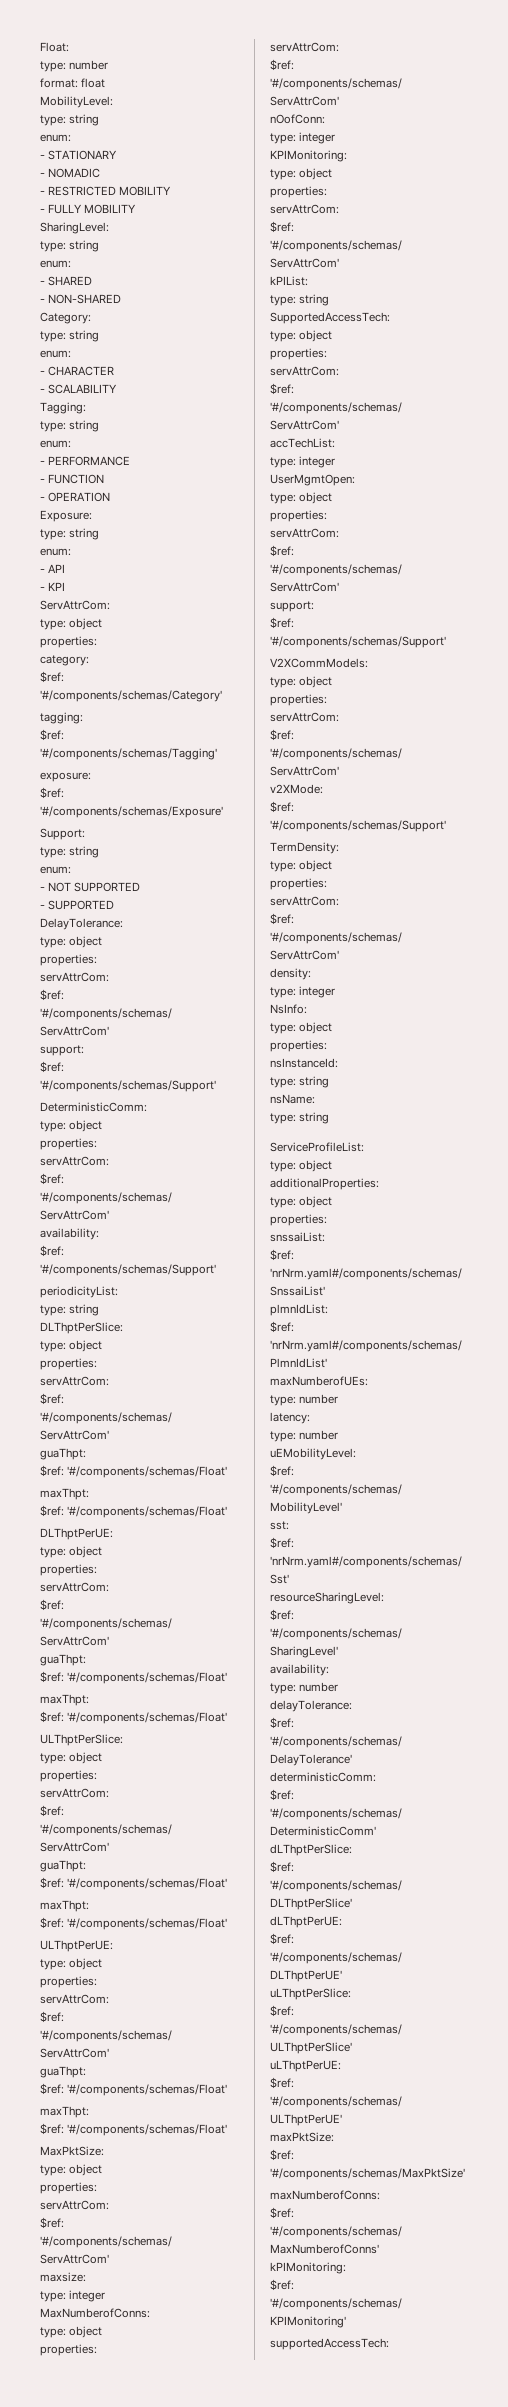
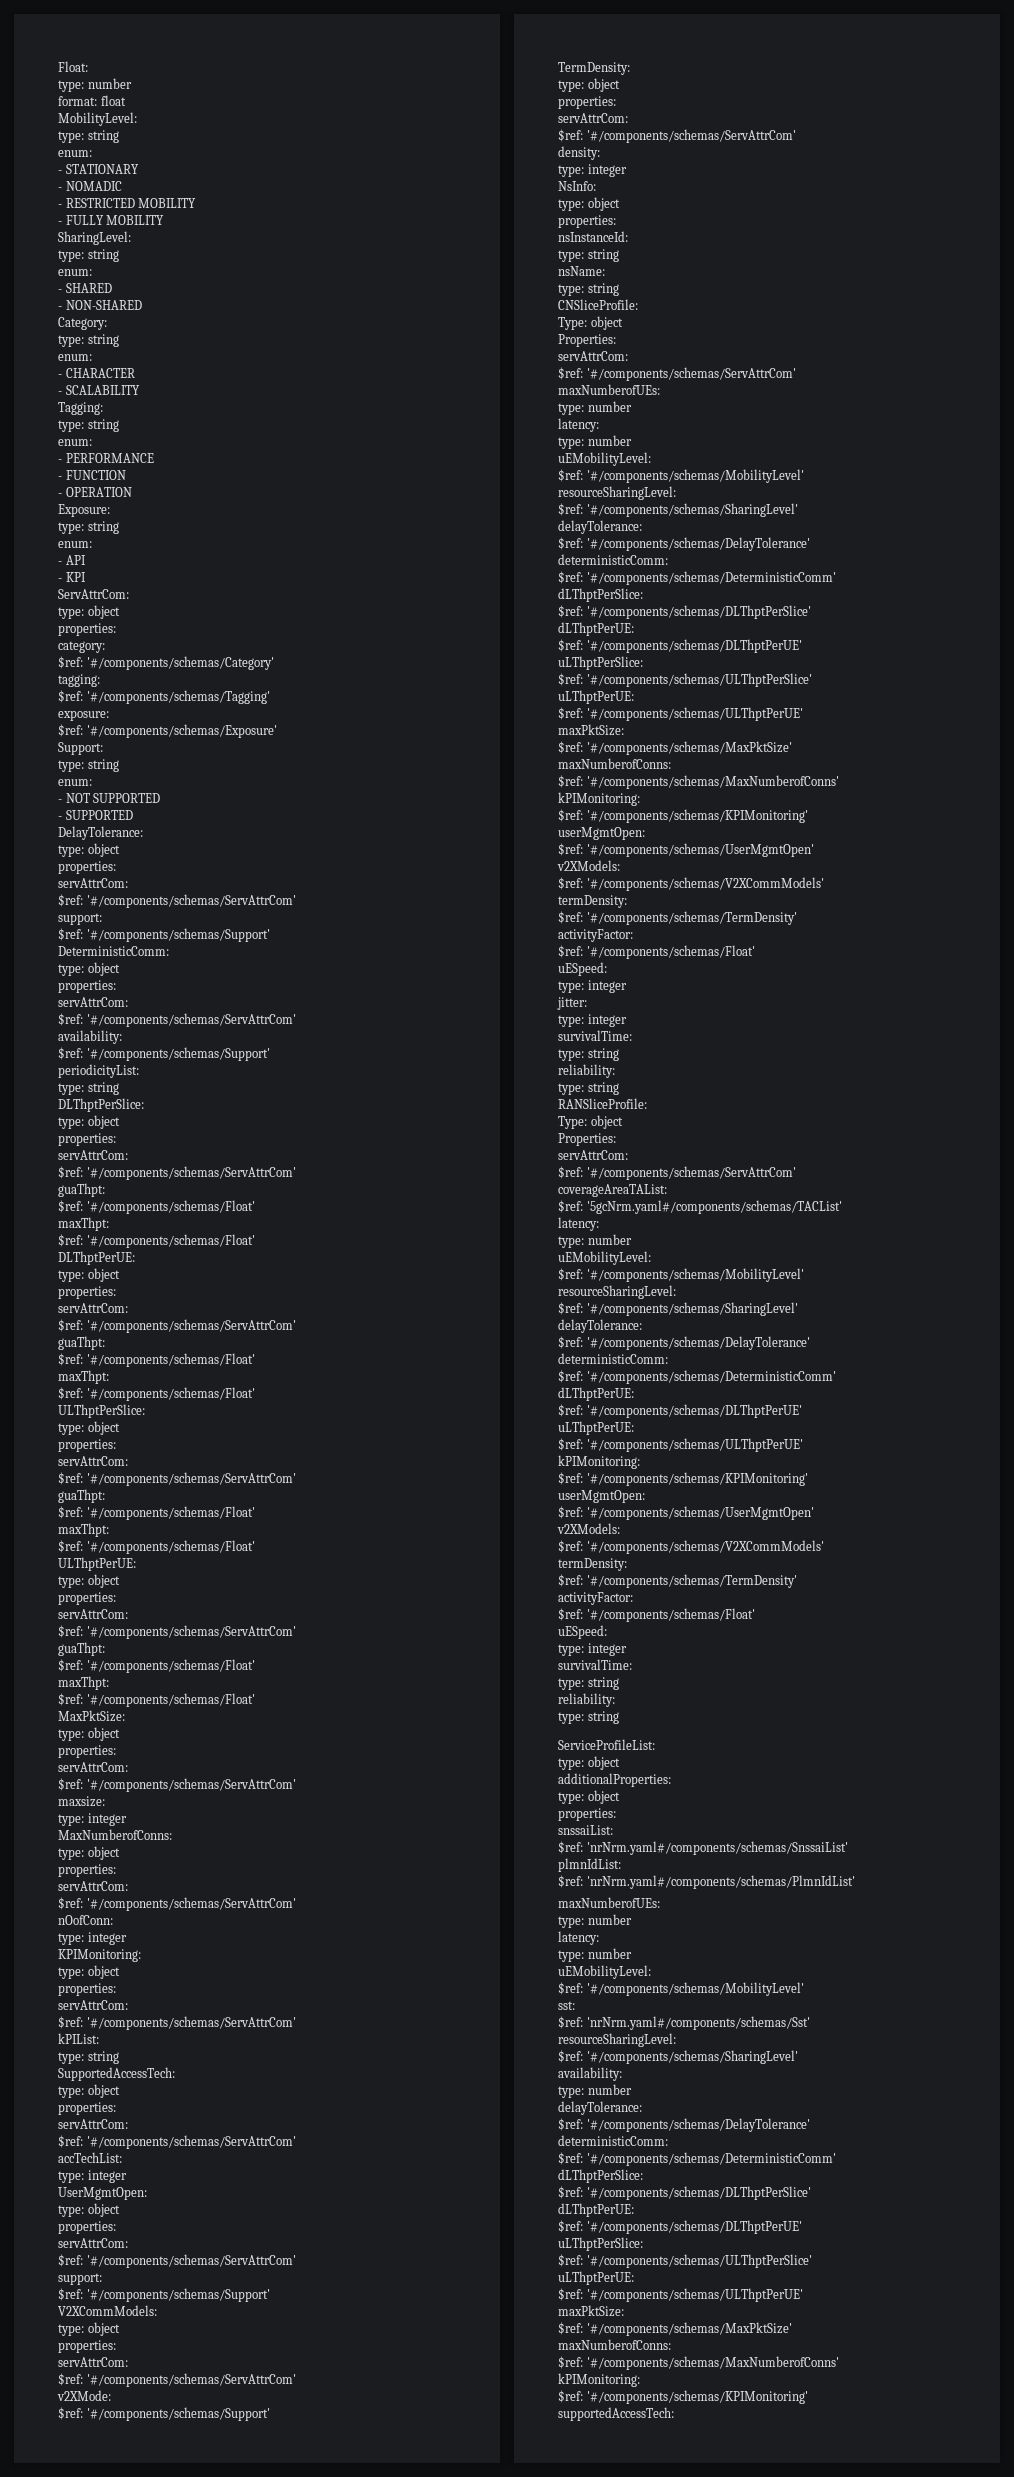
(330, 1118) none -> [558,299,638,310] [558,316,623,330] [558,334,616,347] [558,351,628,361] [558,367,796,381] [558,384,660,395] [558,401,632,415] [558,418,599,432] [558,435,632,449] [558,452,651,466] [558,469,804,483] [558,486,676,500] [558,503,798,517] [558,520,642,534] [558,537,810,551] [558,554,668,565] [558,571,836,585] [558,588,643,602] [558,605,811,619] [558,622,634,636] [558,639,802,653] [558,656,643,670] [558,673,812,687] [558,690,634,704] [558,707,803,721] [558,724,624,736] [558,741,792,755] [558,758,671,769] [558,775,839,789] [558,792,640,806] [558,809,808,823] [558,827,645,840] [558,843,814,857] [557,860,620,871] [558,877,824,891] [558,895,627,908] [558,911,797,925] [558,929,633,942] [558,945,755,959] [558,962,607,976] [558,980,627,993] [557,997,587,1010] [558,1014,627,1027] [558,1030,632,1041] [558,1048,619,1061] [558,1064,615,1078] [558,1082,619,1095] [558,1098,647,1109] [558,1115,623,1129] [558,1133,616,1146] [558,1150,628,1160] [558,1166,796,1180] [558,1184,667,1197] [558,1200,842,1214] [558,1217,599,1231] [558,1234,632,1248] [558,1251,651,1265] [558,1268,804,1282] [558,1285,676,1299] [558,1302,798,1316] [558,1319,642,1333] [558,1336,810,1350] [558,1353,668,1364] [558,1370,836,1384] [558,1387,634,1401] [558,1404,802,1418] [558,1421,634,1435] [558,1438,803,1452] [558,1455,640,1469] [558,1472,808,1486] [558,1490,645,1503] [558,1506,814,1520] [557,1523,620,1534] [558,1540,824,1554] [558,1558,627,1571] [558,1574,797,1588] [558,1592,633,1605] [558,1608,755,1622] [558,1625,607,1639] [558,1643,627,1656] [558,1659,632,1670] [558,1677,619,1690] [558,1693,615,1707] [558,1711,619,1724] // CNSliceProfile: // Type: object // Properties: // servAttrCom: // $ref: '#/components/schemas/ServAttrCom' // maxNumberofUEs: // type: number // latency: // type: number // uEMobilityLevel: // $ref: '#/components/schemas/MobilityLevel' // resourceSharingLevel: // $ref: '#/components/schemas/SharingLevel' // delayTolerance: // $ref: '#/components/schemas/DelayTolerance' // deterministicComm: // $ref: '#/components/schemas/DeterministicComm' // dLThptPerSlice: // $ref: '#/components/schemas/DLThptPerSlice' // dLThptPerUE: // $ref: '#/components/schemas/DLThptPerUE' // uLThptPerSlice: // $ref: '#/components/schemas/ULThptPerSlice' // uLThptPerUE: // $ref: '#/components/schemas/ULThptPerUE' // maxPktSize: // $ref: '#/components/schemas/MaxPktSize' // maxNumberofConns: // $ref: '#/components/schemas/MaxNumberofConns' // kPIMonitoring: // $ref: '#/components/schemas/KPIMonitoring' // userMgmtOpen: // $ref: '#/components/schemas/UserMgmtOpen' // v2XModels: // $ref: '#/components/schemas/V2XCommModels' // termDensity: // $ref: '#/components/schemas/TermDensity' // activityFactor: // $ref: '#/components/schemas/Float' // uESpeed: // type: integer // jitter: // type: integer // survivalTime: // type: string // reliability: // type: string // RANSliceProfile: // Type: object // Properties: // servAttrCom: // $ref: '#/components/schemas/ServAttrCom' // coverageAreaTAList: // $ref: '5gcNrm.yaml#/components/schemas/TACList' // latency: // type: number // uEMobilityLevel: // $ref: '#/components/schemas/MobilityLevel' // resourceSharingLevel: // $ref: '#/components/schemas/SharingLevel' // delayTolerance: // $ref: '#/components/schemas/DelayTolerance' // deterministicComm: // $ref: '#/components/schemas/DeterministicComm' // dLThptPerUE: // $ref: '#/components/schemas/DLThptPerUE' // uLThptPerUE: // $ref: '#/components/schemas/ULThptPerUE' // kPIMonitoring: // $ref: '#/components/schemas/KPIMonitoring' // userMgmtOpen: // $ref: '#/components/schemas/UserMgmtOpen' // v2XModels: // $ref: '#/components/schemas/V2XCommModels' // termDensity: // $ref: '#/components/schemas/TermDensity' // activityFactor: // $ref: '#/components/schemas/Float' // uESpeed: // type: integer // survivalTime: // type: string // reliability: // type: string

